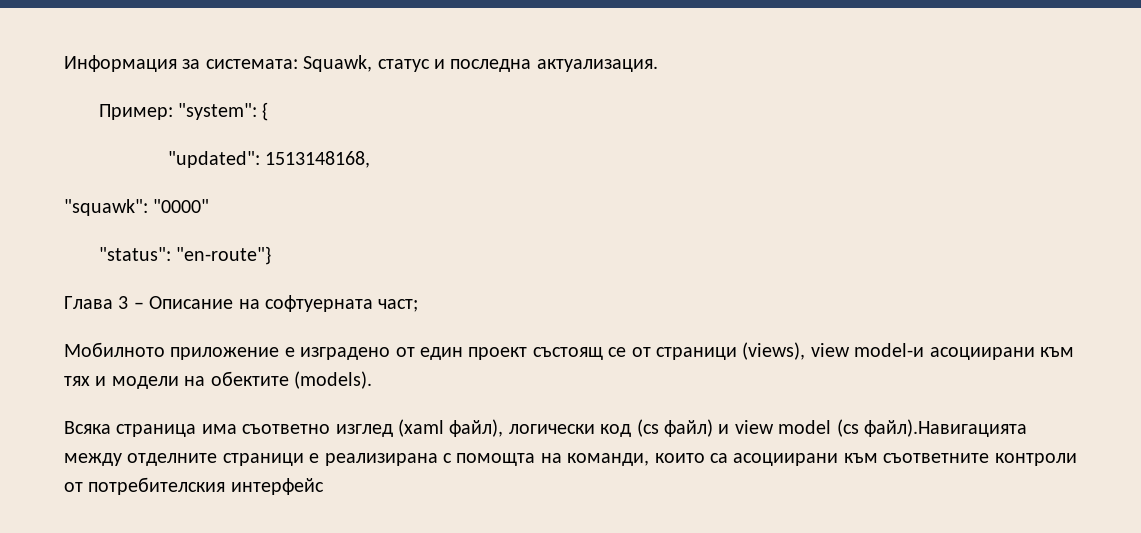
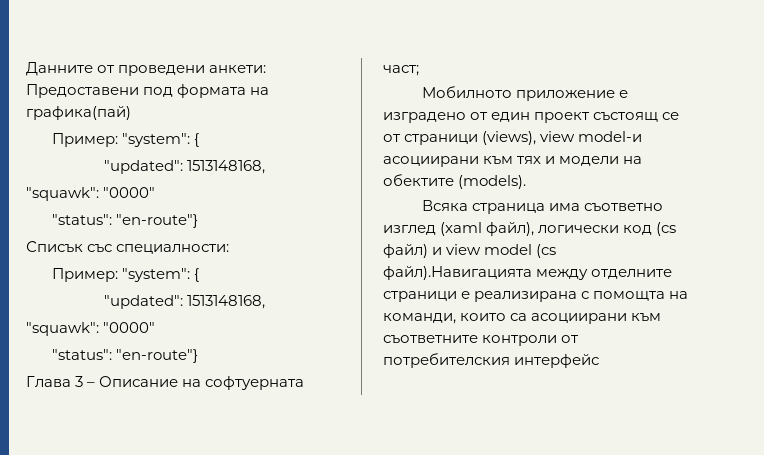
[64,55,658,72] Информация за системата: Squawk, статус и последна актуализация. -> [26,62,267,76] [26,84,270,98] [26,106,131,120] [51,133,200,147] [103,160,265,174] [26,187,156,201] [51,214,198,228] [26,241,230,254] Данните от проведени анкети: Предоставени под формата на графика(пай) // Пример: "system": { // "updated": 1513148168, // "squawk": "0000" // "status": "en-route"} // Списък със специалности:

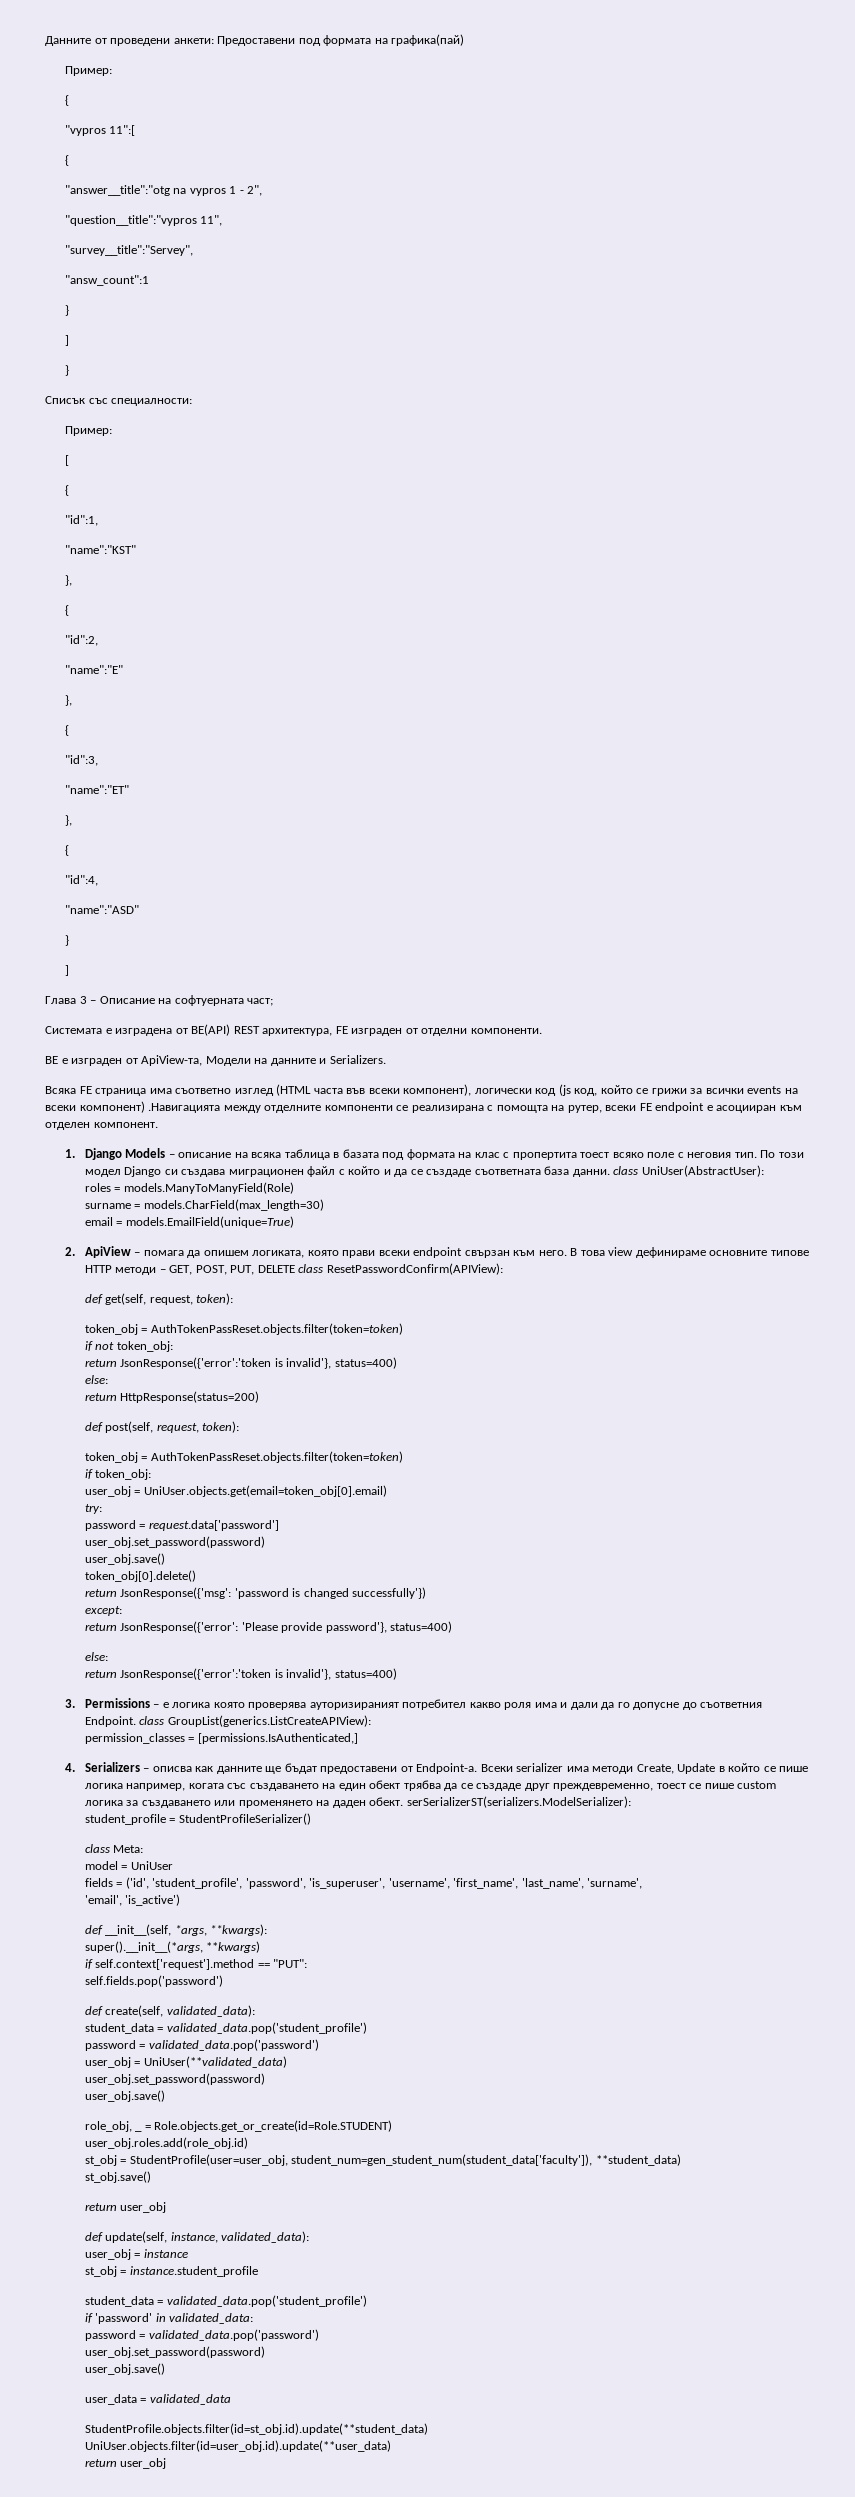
[121,133,200,147] [103,160,265,174] [26,187,156,201] [51,214,198,228] "system": { // "updated": 1513148168, // "squawk": "0000" // "status": "en-route"} -> [64,95,69,106] [64,125,136,136] [64,155,69,166] [64,185,263,196] [64,215,223,226] [64,245,193,256] [64,275,149,286] [64,305,69,316] [64,335,69,346] [64,365,69,376] // { // "vypros 11":[ // { // "answer__title":"otg na vypros 1 - 2", // "question__title":"vypros 11", // "survey__title":"Servey", // "answ_count":1 // } // ] // }
[121,268,200,282] [103,295,265,309] [26,322,156,336] [51,349,198,363] "system": { // "updated": 1513148168, // "squawk": "0000" // "status": "en-route"} -> [64,455,69,466] [64,485,69,496] [64,515,98,526] [64,545,136,554] [64,575,72,586] [64,605,69,616] [64,635,98,646] [64,665,123,674] [64,695,72,706] [64,725,69,736] [64,755,98,766] [64,785,129,794] [64,815,72,826] [64,845,69,856] [64,875,98,886] [64,905,139,914] [64,935,69,946] [64,965,69,976] // [ // { // "id":1, // "name":"KST" // }, // { // "id":2, // "name":"E" // }, // { // "id":3, // "name":"ET" // }, // { // "id":4, // "name":"ASD" // } // ]
[421,86,628,101] [383,112,680,123] [383,131,643,145] [383,156,643,167] [383,174,527,189] Мобилното приложение е изградено от един проект състоящ се от страници (views), view model-и асоциирани към тях и модели на обектите (models). -> [45,1024,542,1036] [45,1055,386,1066] Системата е изградена от BE(API) REST архитектура, FE изграден от отделни компоненти. // BE е изграден от ApiView-та, Модели на данните и Serializers.
(468, 205) none -> [79,1086,92,1094] FE
[440,222,677,236] [383,244,557,258] [383,266,673,280] [383,291,689,302] [383,313,662,324] [383,335,580,346] [383,353,600,368] (xaml файл), логически код (cs файл) и view model (cs файл).Навигацията между отделните страници е реализирана с помощта на команди, които са асоциирани към съответните контроли от потребителския интерфейс -> [276,1084,798,1096] [45,1101,802,1113] [45,1122,158,1130] [64,1148,804,1160] [84,1165,764,1177] [84,1182,294,1194] [84,1199,324,1211] [84,1216,294,1228] [64,1246,809,1258] [84,1263,503,1275] [84,1293,234,1305] [84,1323,403,1335] [84,1341,173,1352] [84,1357,397,1369] [84,1375,108,1384] [84,1391,260,1403] [84,1421,240,1433] [84,1451,403,1463] [84,1469,152,1480] [84,1485,387,1497] [84,1504,102,1514] [84,1520,279,1531] [84,1536,265,1548] [84,1553,165,1565] [84,1570,196,1582] [84,1587,427,1599] [84,1606,122,1616] [84,1621,453,1633] [84,1652,108,1661] [84,1668,397,1680] [64,1698,763,1710] [84,1715,371,1727] [84,1733,358,1744] [64,1762,809,1774] [84,1780,777,1791] [84,1796,631,1808] [84,1813,311,1825] [84,1844,144,1853] [84,1861,173,1870] [84,1877,643,1889] [84,1894,181,1906] [84,1924,268,1936] [84,1941,261,1953] [84,1959,308,1970] [84,1975,223,1987] [84,2005,255,2017] [84,2022,367,2034] [84,2039,319,2051] [84,2056,287,2068] [84,2073,265,2085] [84,2090,165,2102] [84,2121,143,2132] [144,2120,393,2132] [84,2137,248,2149] [84,2154,681,2166] [84,2171,151,2183] [84,2202,167,2213] [84,2231,310,2243] [84,2249,188,2260] [84,2266,258,2277] [84,2295,367,2307] [84,2313,254,2324] [84,2329,319,2341] [84,2346,265,2358] [84,2363,165,2375] [84,2394,231,2405] [84,2423,428,2435] [84,2440,391,2452] [84,2458,167,2469] (HTML часта във всеки компонент), логически код (js код, който се грижи за всички events на всеки компонент) .Навигацията между отделните компоненти се реализирана с помощта на рутер, всеки FE endpoint е асоцииран към отделен компонент. // 1. Django Models – описание на всяка таблица в базата под формата на клас с пропертита тоест всяко поле с неговия тип. По този модел Django си създава миграционен файл с който и да се създаде съответната база данни. class UniUser(AbstractUser): // roles = models.ManyToManyField(Role) // surname = models.CharField(max_length=30) // email = models.EmailField(unique=True) // 2. ApiView – помага да опишем логиката, която прави всеки endpoint свързан към него. В това view дефинираме основните типове HTTP методи – GET, POST, PUT, DELETE class ResetPasswordConfirm(APIView): // def get(self, request, token): // token_obj = AuthTokenPassReset.objects.filter(token=token) // if not token_obj: // return JsonResponse({'error':'token is invalid'}, status=400) // else: // return HttpResponse(status=200) // def post(self, request, token): // token_obj = AuthTokenPassReset.objects.filter(token=token) // if token_obj: // user_obj = UniUser.objects.get(email=token_obj[0].email) // try: // password = request.data['password'] // user_obj.set_password(password) // user_obj.save() // token_obj[0].delete() // return JsonResponse({'msg': 'password is changed successfully'}) // except: // return JsonResponse({'error': 'Please provide password'}, status=400) // else: // return JsonResponse({'error':'token is invalid'}, status=400) // 3. Permissions – е логика която проверява ауторизираният потребител какво роля има и дали да го допусне до съответния Endpoint. class GroupList(generics.ListCreateAPIView): // permission_classes = [permissions.IsAuthenticated,] // 4. Serializers – описва как данните ще бъдат предоставени от Endpoint-a. Всеки serializer има методи Create, Update в който се пише логика например, когата със създаването на един обект трябва да се създаде друг преждевременно, тоест се пише custom логика за създаването или променянето на даден обект. serSerializerST(serializers.ModelSerializer): // student_profile = StudentProfileSerializer() // class Meta: // model = UniUser // fields = ('id', 'student_profile', 'password', 'is_superuser', 'username', 'first_name', 'last_name', 'surname', // 'email', 'is_active') // def __init__(self, *args, **kwargs): // super().__init__(*args, **kwargs) // if self.context['request'].method == "PUT": // self.fields.pop('password') // def create(self, validated_data): // student_data = validated_data.pop('student_profile') // password = validated_data.pop('password') // user_obj = UniUser(**validated_data) // user_obj.set_password(password) // user_obj.save() // role_obj, _ = Role.objects.get_or_create(id=Role.STUDENT) // user_obj.roles.add(role_obj.id) // st_obj = StudentProfile(user=user_obj, student_num=gen_student_num(student_data['faculty']), **student_data) // st_obj.save() // return user_obj // def update(self, instance, validated_data): // user_obj = instance // st_obj = instance.student_profile // student_data = validated_data.pop('student_profile') // if 'password' in validated_data: // password = validated_data.pop('password') // user_obj.set_password(password) // user_obj.save() // user_data = validated_data // StudentProfile.objects.filter(id=st_obj.id).update(**student_data) // UniUser.objects.filter(id=user_obj.id).update(**user_data) // return user_obj

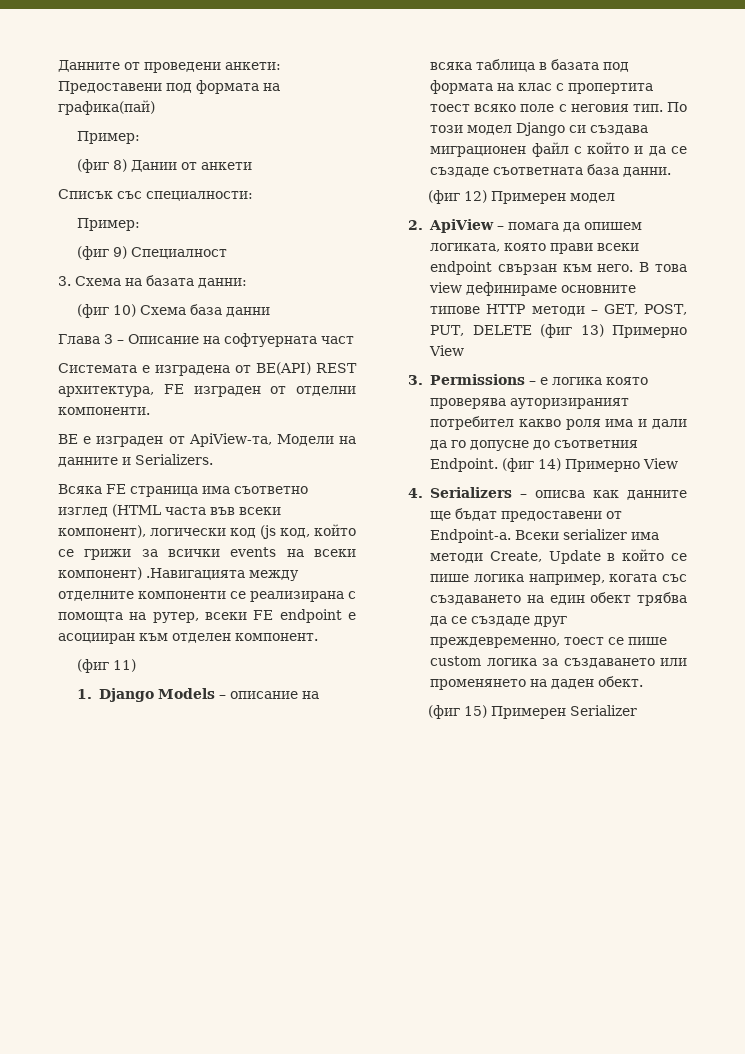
[64,95,69,106] [64,125,136,136] [64,155,69,166] [64,185,263,196] [64,215,223,226] [64,245,193,256] [64,275,149,286] [64,305,69,316] [64,335,69,346] [64,365,69,376] [45,396,193,406] [64,426,112,436] [64,455,69,466] [64,485,69,496] [64,515,98,526] [64,545,136,554] [64,575,72,586] [64,605,69,616] [64,635,98,646] [64,665,123,674] [64,695,72,706] [64,725,69,736] [64,755,98,766] [64,785,129,794] [64,815,72,826] [64,845,69,856] [64,875,98,886] [64,905,139,914] [64,935,69,946] [64,965,69,976] { // "vypros 11":[ // { // "answer__title":"otg na vypros 1 - 2", // "question__title":"vypros 11", // "survey__title":"Servey", // "answ_count":1 // } // ] // } // Списък със специалности: // Пример: // [ // { // "id":1, // "name":"KST" // }, // { // "id":2, // "name":"E" // }, // { // "id":3, // "name":"ET" // }, // { // "id":4, // "name":"ASD" // } // ] -> [77,159,253,173] [58,189,253,201] [77,218,141,231] [77,246,228,260] [58,275,247,288] [77,304,271,318] (фиг 8) Дании от анкети // Списък със специалности: // Пример: // (фиг 9) Специалност // 3. Схема на базата данни: // (фиг 10) Схема база данни
[247,998,274,1006] част; -> [321,336,354,344] част
(158, 1125) none -> [77,659,137,673] // (фиг 11)
[613,1165,764,1177] [84,1182,294,1194] [84,1199,324,1211] [84,1216,294,1228] class UniUser(AbstractUser): // roles = models.ManyToManyField(Role) // surname = models.CharField(max_length=30) // email = models.EmailField(unique=True) -> [427,190,615,204] // (фиг 12) Примерен модел
[298,1263,503,1275] [84,1293,234,1305] [84,1323,403,1335] [84,1341,173,1352] [84,1357,397,1369] [84,1375,108,1384] [84,1391,260,1403] [84,1421,240,1433] [84,1451,403,1463] [84,1469,152,1480] [84,1485,387,1497] [84,1504,102,1514] [84,1520,279,1531] [84,1536,265,1548] [84,1553,165,1565] [84,1570,196,1582] [84,1587,427,1599] [84,1606,122,1616] [84,1621,453,1633] [84,1652,108,1661] [84,1668,397,1680] class ResetPasswordConfirm(APIView): // def get(self, request, token): // token_obj = AuthTokenPassReset.objects.filter(token=token) // if not token_obj: // return JsonResponse({'error':'token is invalid'}, status=400) // else: // return HttpResponse(status=200) // def post(self, request, token): // token_obj = AuthTokenPassReset.objects.filter(token=token) // if token_obj: // user_obj = UniUser.objects.get(email=token_obj[0].email) // try: // password = request.data['password'] // user_obj.set_password(password) // user_obj.save() // token_obj[0].delete() // return JsonResponse({'msg': 'password is changed successfully'}) // except: // return JsonResponse({'error': 'Please provide password'}, status=400) // else: // return JsonResponse({'error':'token is invalid'}, status=400) -> [540,324,687,338] [429,345,465,356] (фиг 13) Примерно View
[139,1715,371,1727] [84,1733,358,1744] class GroupList(generics.ListCreateAPIView): // permission_classes = [permissions.IsAuthenticated,] -> [502,458,679,472] (фиг 14) Примерно View
[406,1796,631,1808] [84,1813,311,1825] [84,1844,144,1853] [84,1861,173,1870] [84,1877,643,1889] [84,1894,181,1906] [84,1924,268,1936] [84,1941,261,1953] [84,1959,308,1970] [84,1975,223,1987] [84,2005,255,2017] [84,2022,367,2034] [84,2039,319,2051] [84,2056,287,2068] [84,2073,265,2085] [84,2090,165,2102] [84,2121,143,2132] [144,2120,393,2132] [84,2137,248,2149] [84,2154,681,2166] [84,2171,151,2183] [84,2202,167,2213] [84,2231,310,2243] [84,2249,188,2260] [84,2266,258,2277] [84,2295,367,2307] [84,2313,254,2324] [84,2329,319,2341] [84,2346,265,2358] [84,2363,165,2375] [84,2394,231,2405] [84,2423,428,2435] [84,2440,391,2452] [84,2458,167,2469] serSerializerST(serializers.ModelSerializer): // student_profile = StudentProfileSerializer() // class Meta: // model = UniUser // fields = ('id', 'student_profile', 'password', 'is_superuser', 'username', 'first_name', 'last_name', 'surname', // 'email', 'is_active') // def __init__(self, *args, **kwargs): // super().__init__(*args, **kwargs) // if self.context['request'].method == "PUT": // self.fields.pop('password') // def create(self, validated_data): // student_data = validated_data.pop('student_profile') // password = validated_data.pop('password') // user_obj = UniUser(**validated_data) // user_obj.set_password(password) // user_obj.save() // role_obj, _ = Role.objects.get_or_create(id=Role.STUDENT) // user_obj.roles.add(role_obj.id) // st_obj = StudentProfile(user=user_obj, student_num=gen_student_num(student_data['faculty']), **student_data) // st_obj.save() // return user_obj // def update(self, instance, validated_data): // user_obj = instance // st_obj = instance.student_profile // student_data = validated_data.pop('student_profile') // if 'password' in validated_data: // password = validated_data.pop('password') // user_obj.set_password(password) // user_obj.save() // user_data = validated_data // StudentProfile.objects.filter(id=st_obj.id).update(**student_data) // UniUser.objects.filter(id=user_obj.id).update(**user_data) // return user_obj -> [427,705,637,719] // (фиг 15) Примерен Serializer

